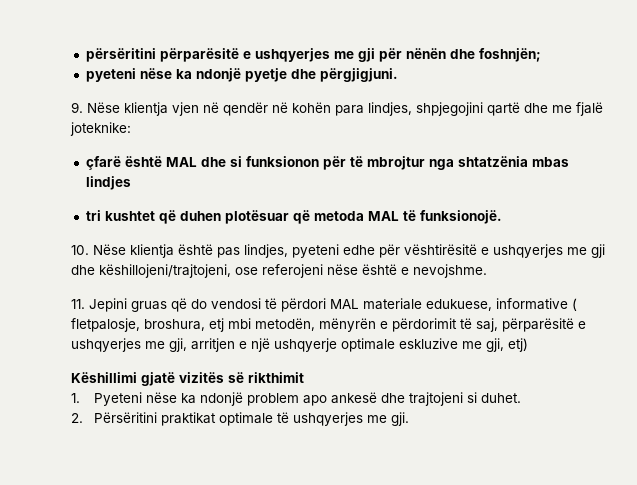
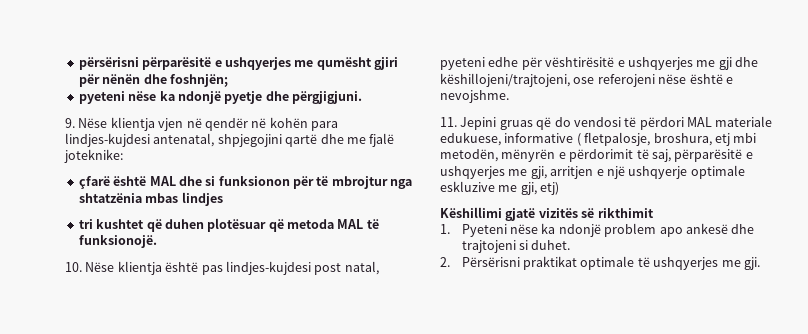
[85,48,375,62] përsëritini përparësitë e ushqyerjes me gji -> [78,57,398,70] përsërisni përparësitë e ushqyerjes me qumësht gjiri
[368,102,412,116] lindjes, -> [65,133,215,147] lindjes-kujdesi antenatal,
[244,244,288,258] lindjes, -> [225,261,379,275] lindjes-kujdesi post natal,
[94,412,158,423] Përsëritini -> [461,257,520,267] Përsërisni

